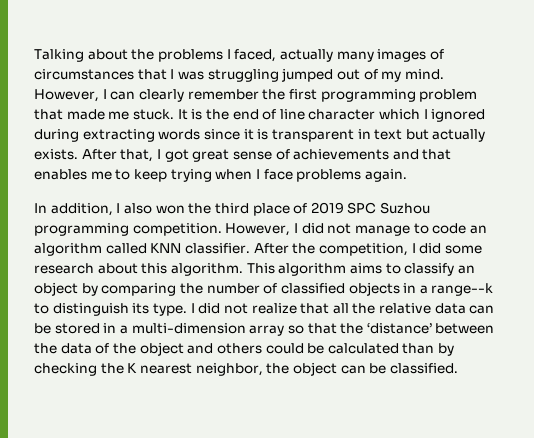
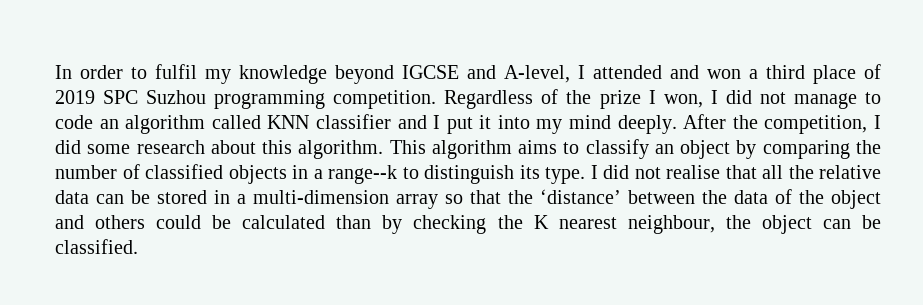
[34,49,444,62] [34,68,444,82] [34,89,478,102] [34,109,486,122] [34,129,486,142] [34,149,452,162] [34,169,407,182] [34,203,212,216] Talking about the problems I faced, actually many images of circumstances that I was struggling jumped out of my mind. However, I can clearly remember the first programming problem that made me stuck. It is the end of line character which I ignored during extracting words since it is transparent in text but actually exists. After that, I got great sense of achievements and that enables me to keep trying when I face problems again. // In addition, I also won the -> [55,64,758,84] In order to fulfil my knowledge beyond IGCSE and A-level, I attended and won a
[225,223,291,236] However, -> [444,89,703,109] Regardless of the prize I won,
[184,243,250,254] classifier. -> [315,114,677,134] classifier and I put it into my mind deeply.
[251,303,297,314] realize -> [666,165,720,179] realise
[195,363,263,376] neighbor, -> [627,215,715,234] neighbour,

